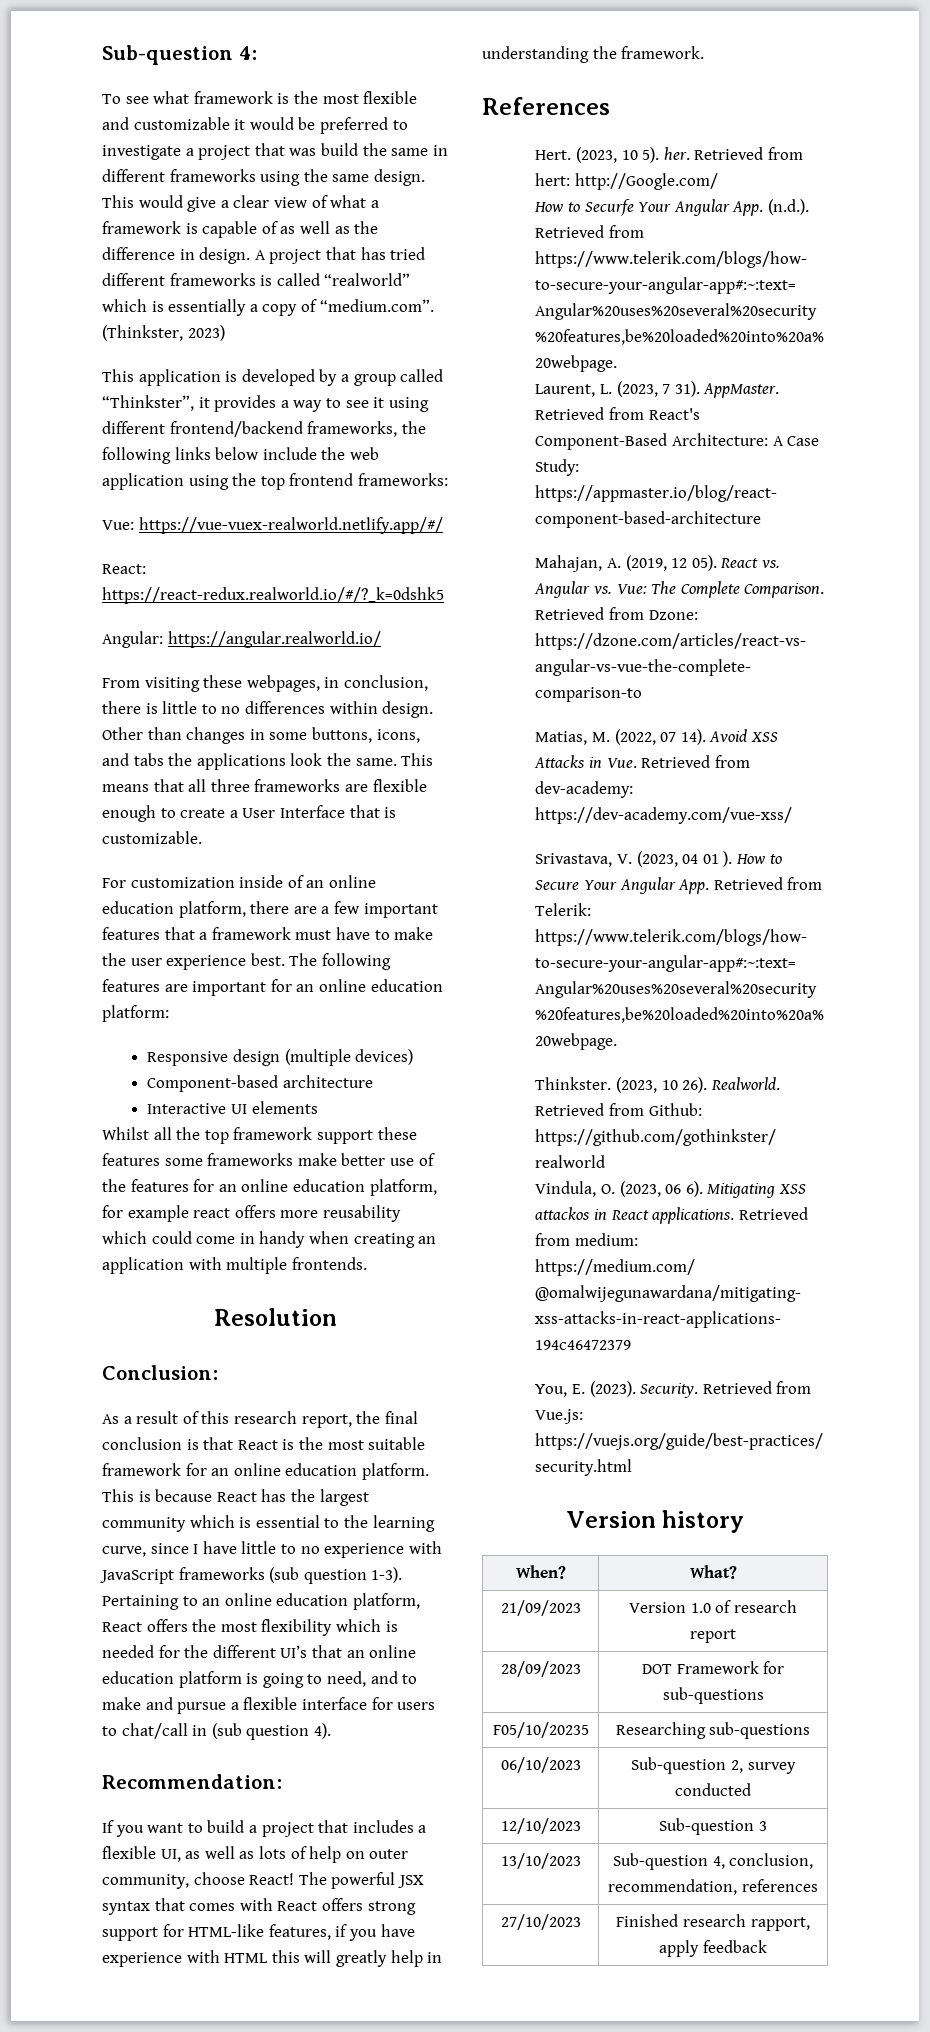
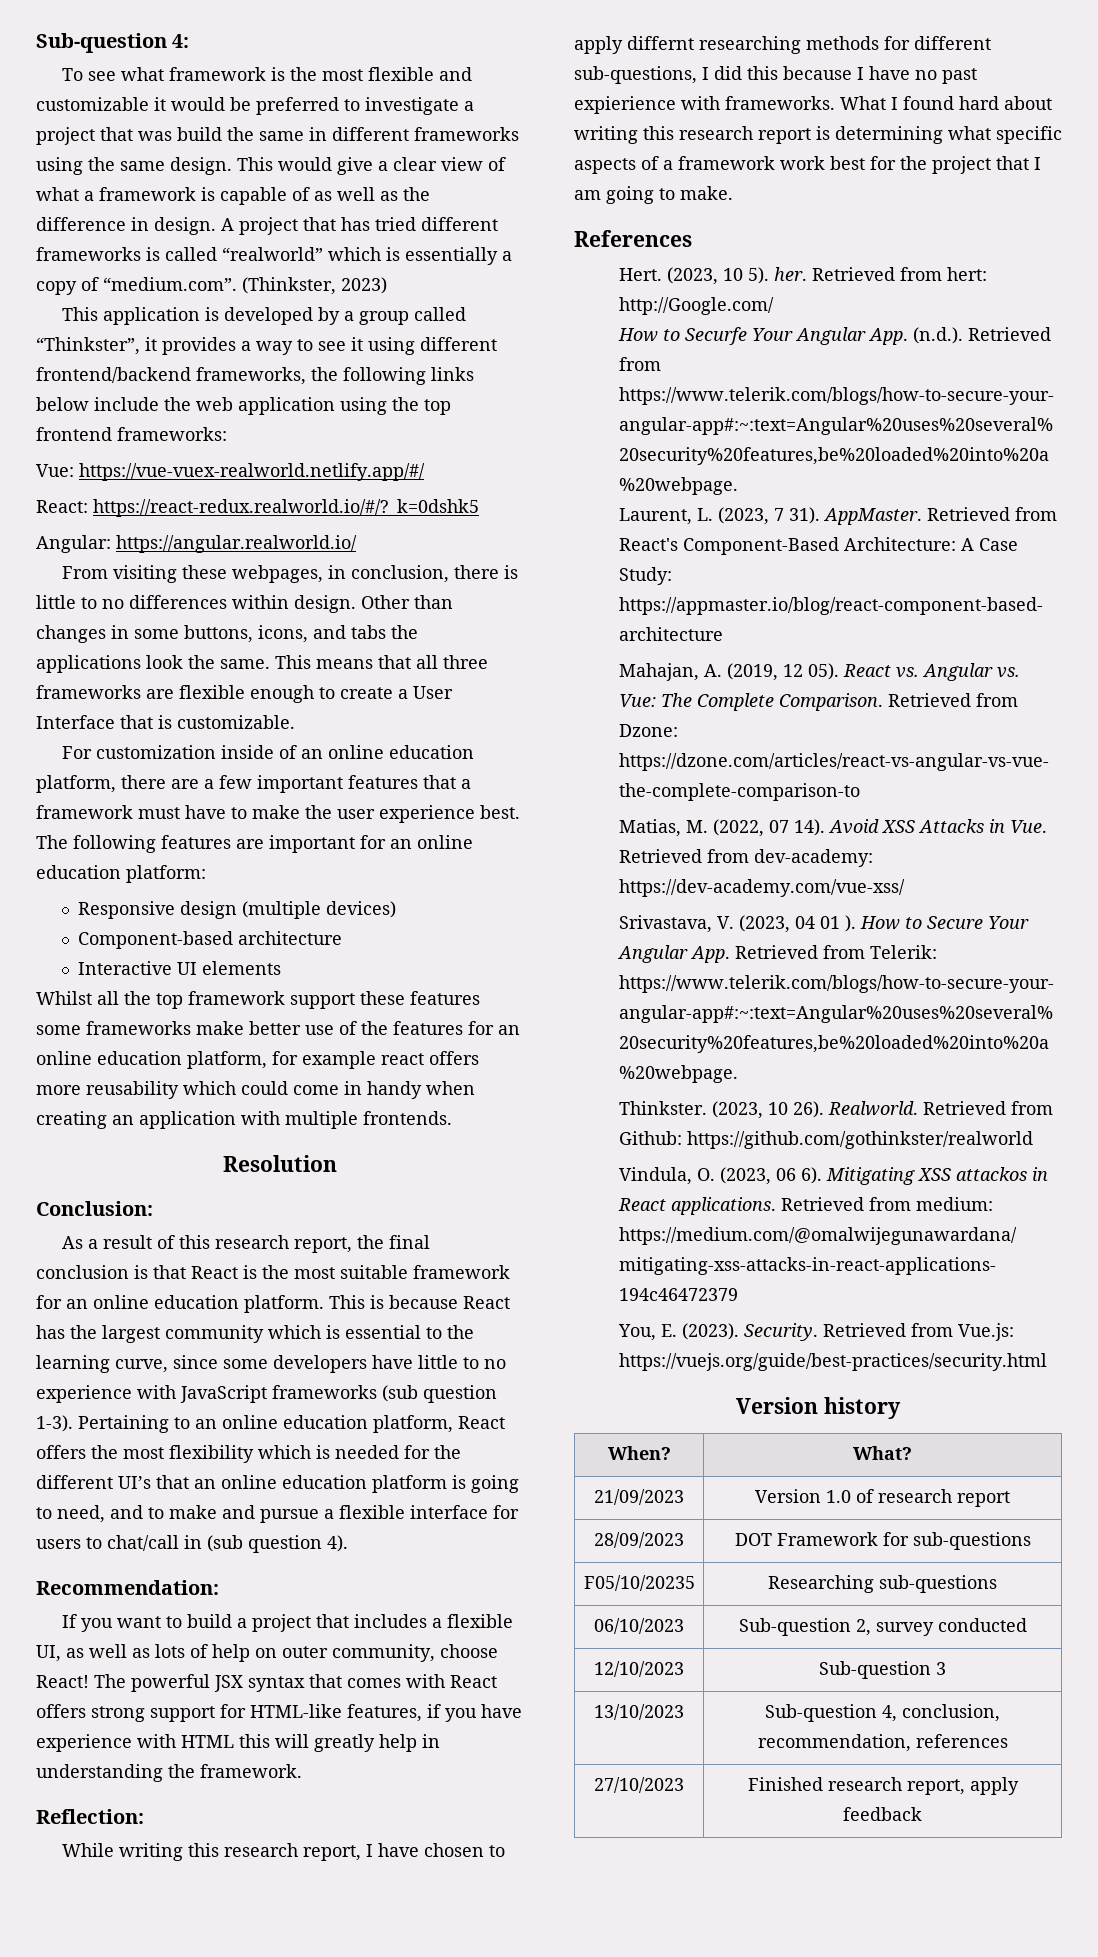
[193,1544,199,1554] I -> [223,1355,367,1373] some developers
(705, 52) none -> [36,1809,144,1824] [62,1843,506,1861] [574,36,991,54] [574,66,977,84] [574,96,1052,114] [574,126,1062,144] [574,156,1041,174] [574,186,733,204] // Reflection: // While writing this research report, I have chosen to apply differnt researching methods for different sub-questions, I did this because I have no past expierience with frameworks. What I found hard about writing this research report is determining what specific aspects of a framework work best for the project that I am going to make.
[750,1917,810,1931] rapport, -> [906,1779,965,1795] report,

